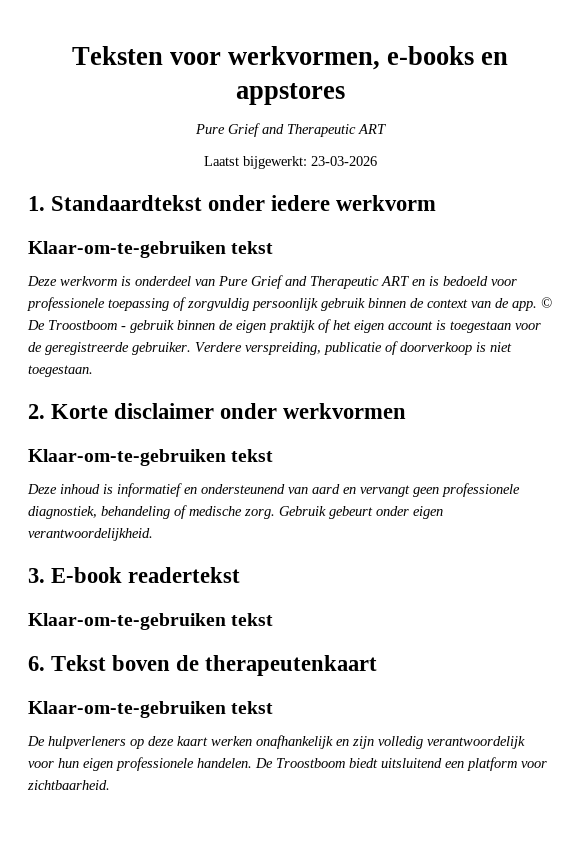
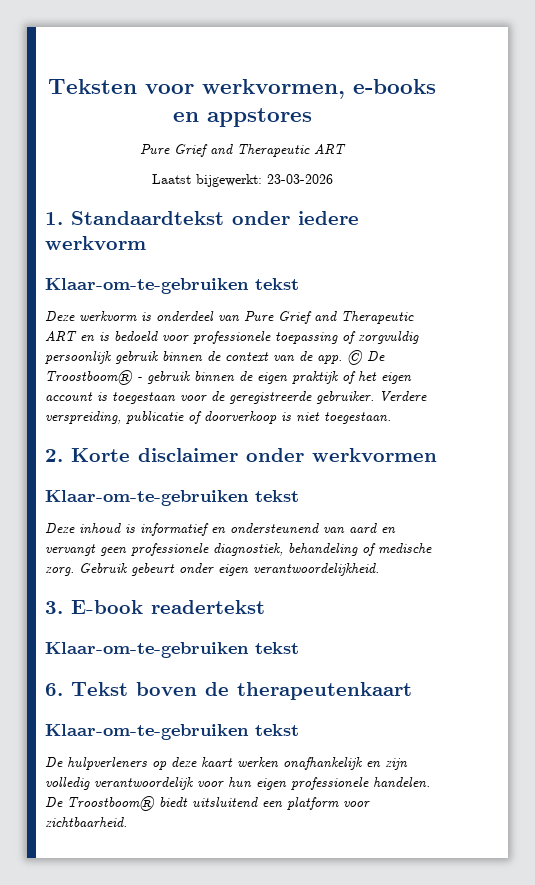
[48,320,117,330] Troostboom -> [45,370,133,385] Troostboom®
[276,758,345,768] Troostboom -> [67,796,155,811] Troostboom®

